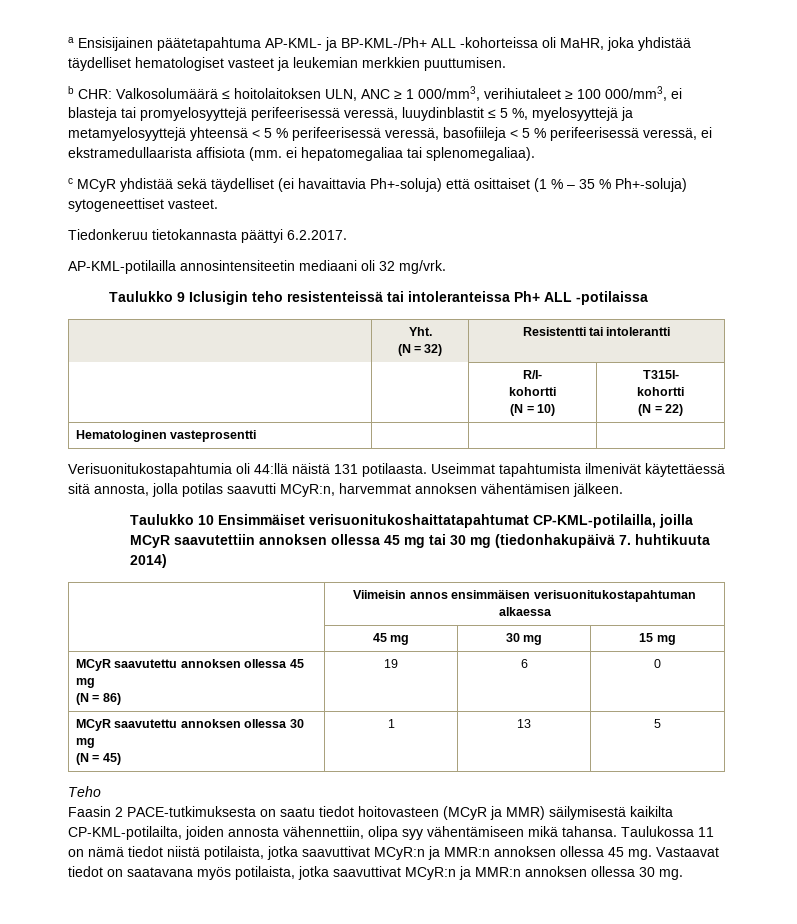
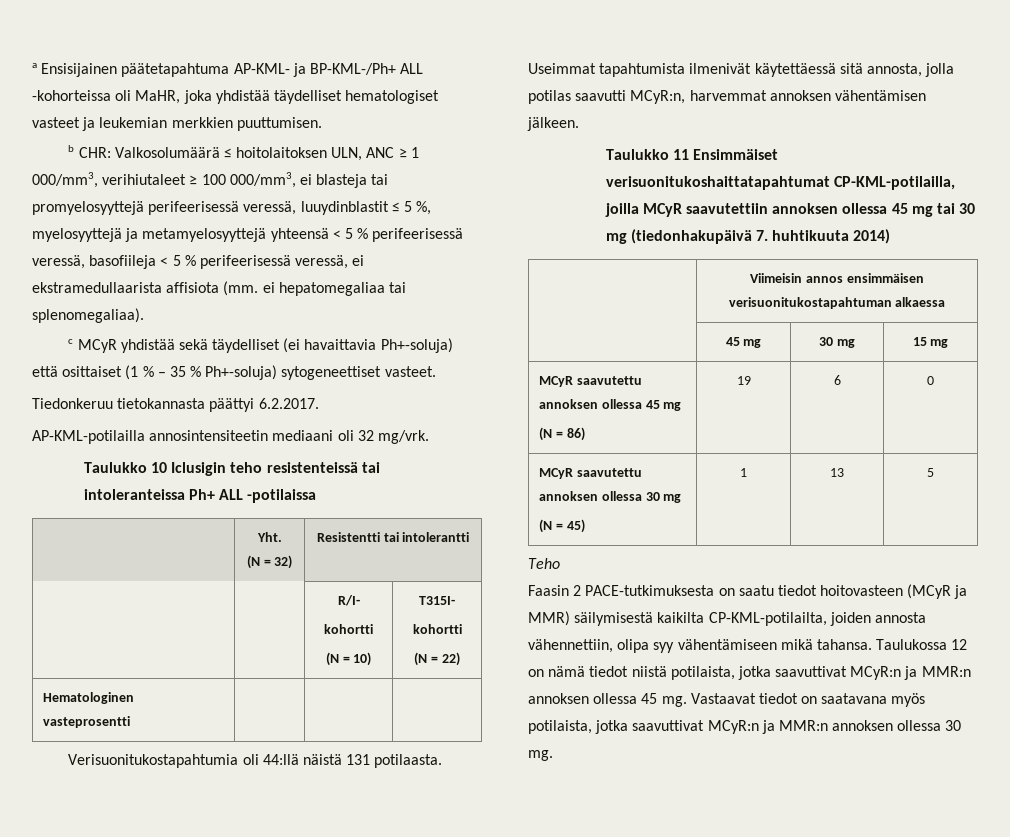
[177,292,186,302] 9 -> [150,462,167,473] 10
[197,515,214,525] 10 -> [672,149,689,160] 11
[698,827,714,837] 11 -> [951,639,968,650] 12

